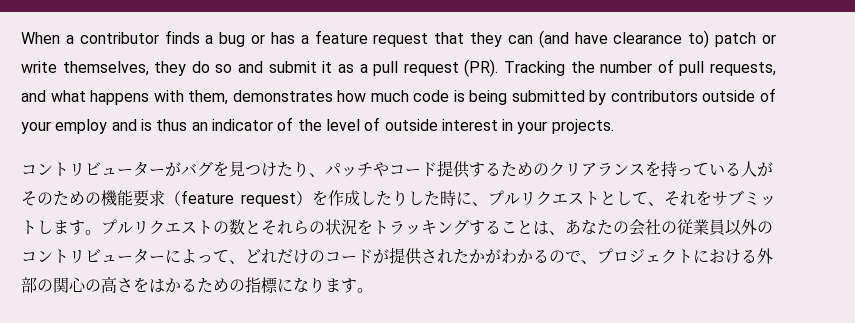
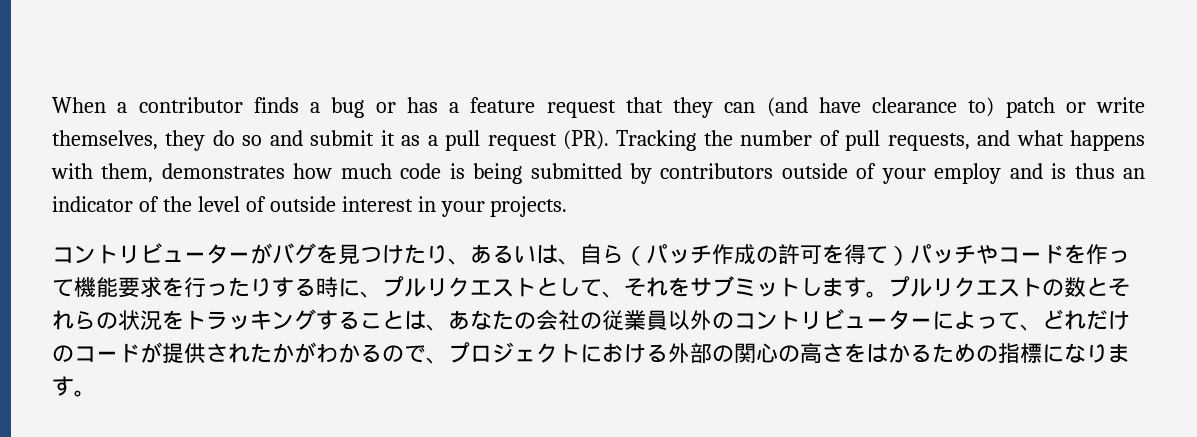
[325,160,773,178] [21,190,441,207] パッチやコード提供するためのクリアランスを持っている人がそのための機能要求（feature request）を作成したりした -> [470,244,1130,266] [52,277,316,298] あるいは、自ら（パッチ作成の許可を得て）パッチやコードを作って機能要求を行ったりする

